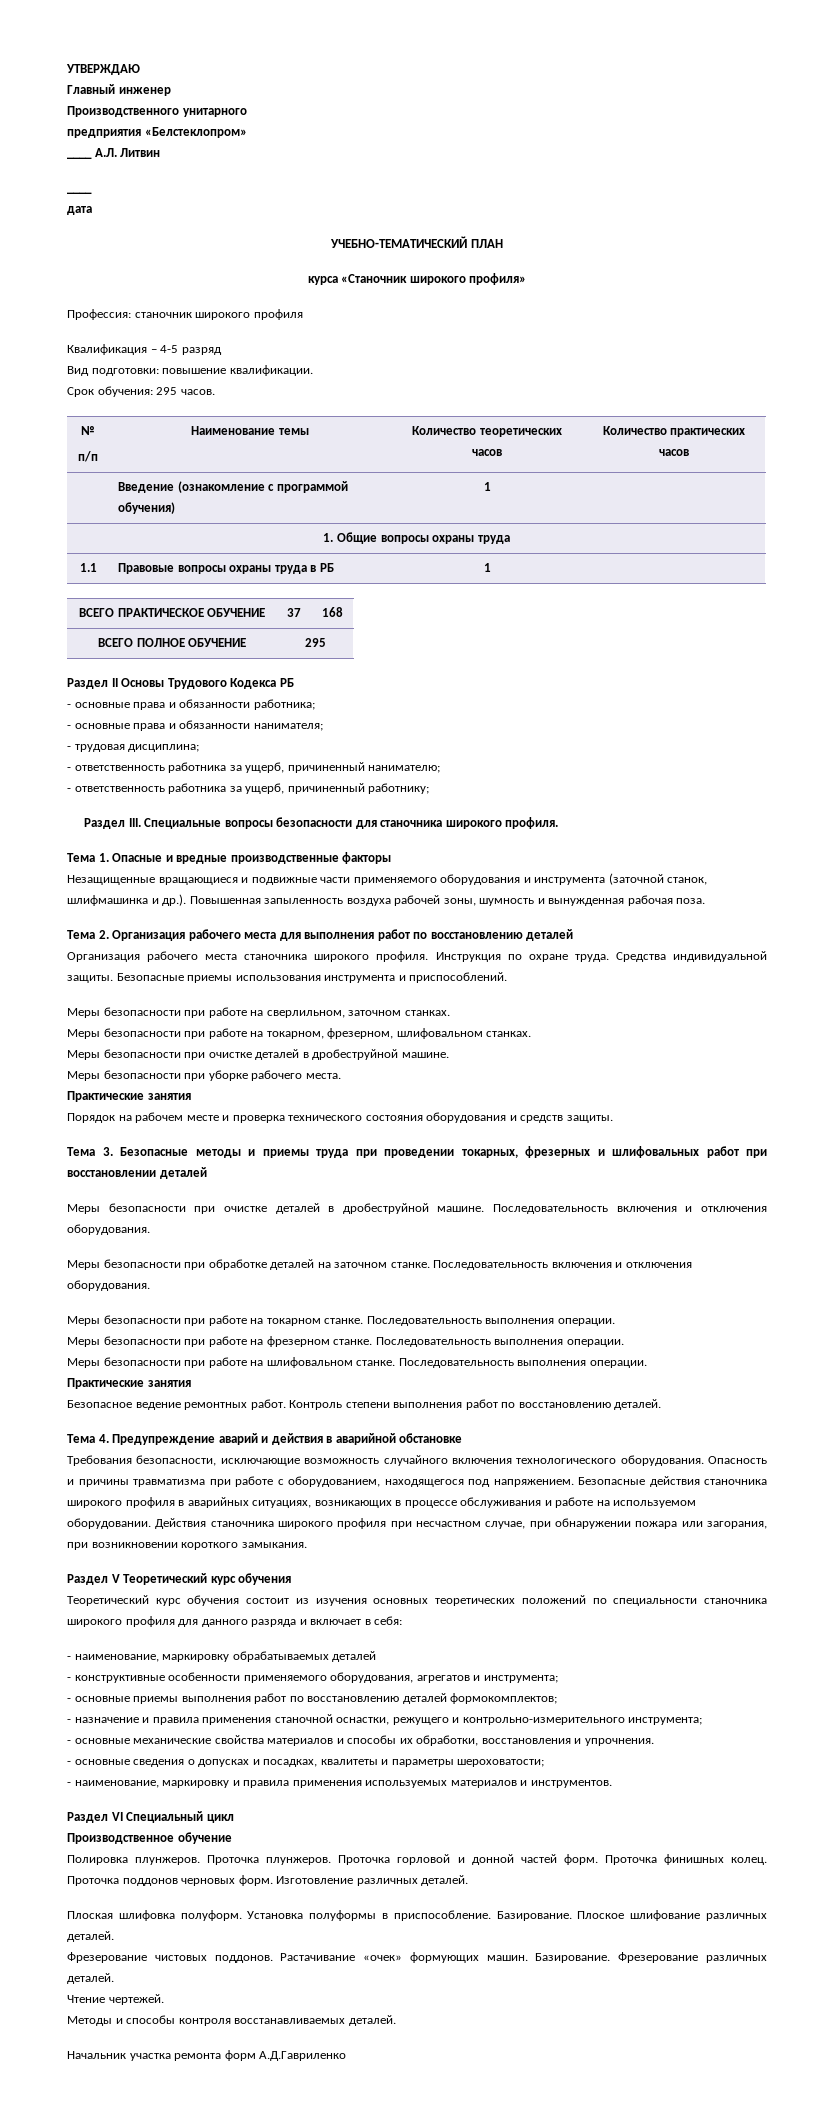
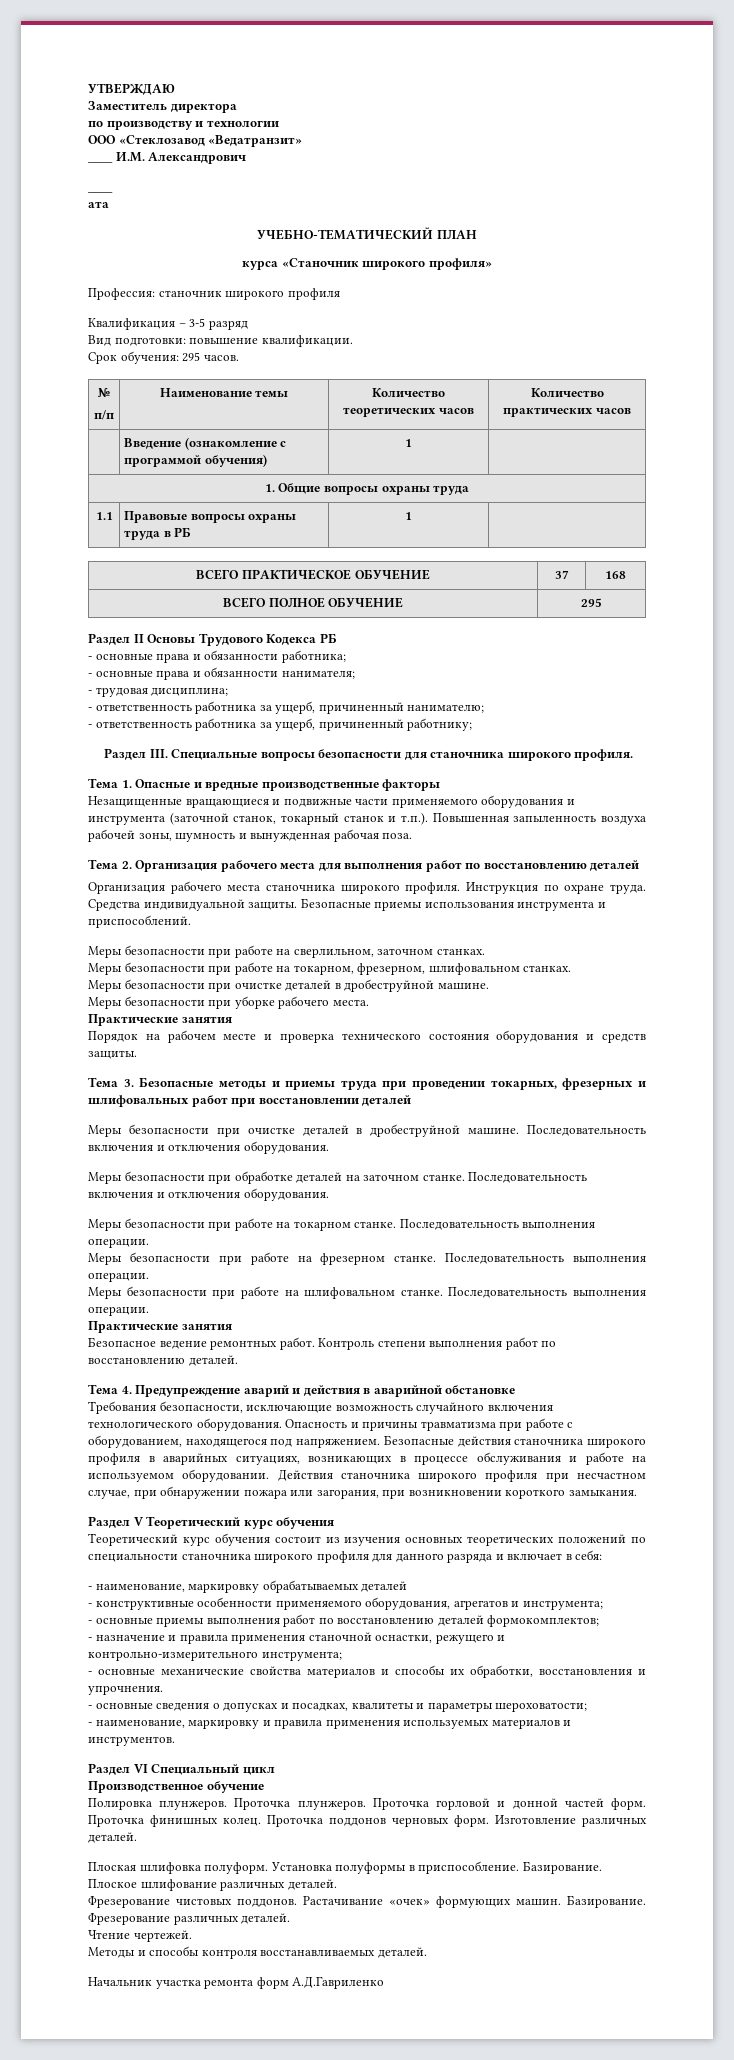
[67,84,171,96] [67,106,247,117] [67,127,247,138] [67,157,92,159] [94,148,161,157] Главный инженер // Производственного унитарного // предприятия «Белстеклопром» // ____ А.Л. Литвин -> [88,101,237,113] [88,120,279,130] [88,135,303,147] [88,152,247,164] Заместитель директора // по производству и технологии // ООО «Стеклозавод «Ведатранзит» // ____ И.М. Александрович
[67,206,92,215] дата -> [88,201,109,208] ата
[160,345,179,353] 4-5 -> [189,318,206,327] 3-5
[67,894,187,906] шлифмашинка и др.). -> [281,812,428,825] токарный станок и т.п.).

